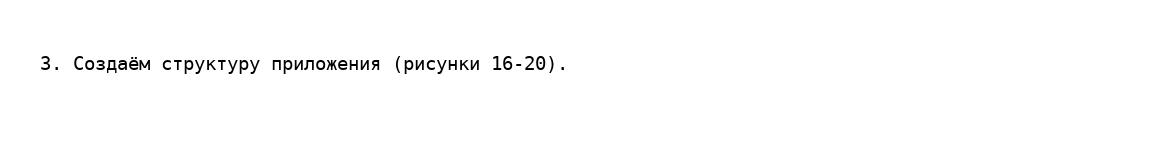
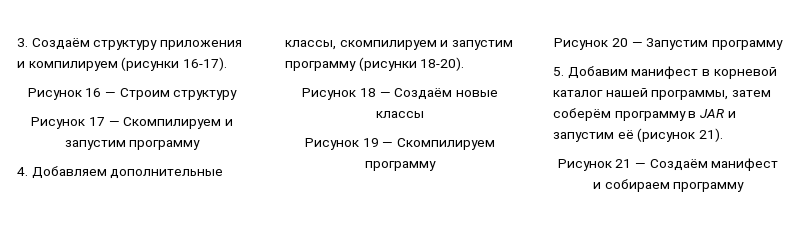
[392,56,568,74] (рисунки 16-20). -> [17,57,227,71] [27,88,238,100] [31,117,233,129] [64,140,201,150] [17,166,224,179] [285,40,513,50] [285,57,465,71] [302,88,498,100] [376,111,424,118] [305,138,495,150] [365,161,436,171] [554,38,783,50] [553,66,777,79] [553,88,771,100] [553,108,736,121] [553,128,723,142] [557,158,779,171] [592,179,745,192] и компилируем (рисунки 16-17). // Рисунок 16 — Строим структуру // Рисунок 17 — Скомпилируем и запустим программу // 4. Добавляем дополнительные классы, скомпилируем и запустим программу (рисунки 18-20). // Рисунок 18 — Создаём новые классы // Рисунок 19 — Скомпилируем программу // Рисунок 20 — Запустим программу // 5. Добавим манифест в корневой каталог нашей программы, затем соберём программу в JAR и запустим её (рисунок 21). // Рисунок 21 — Создаём манифест и собираем программу

